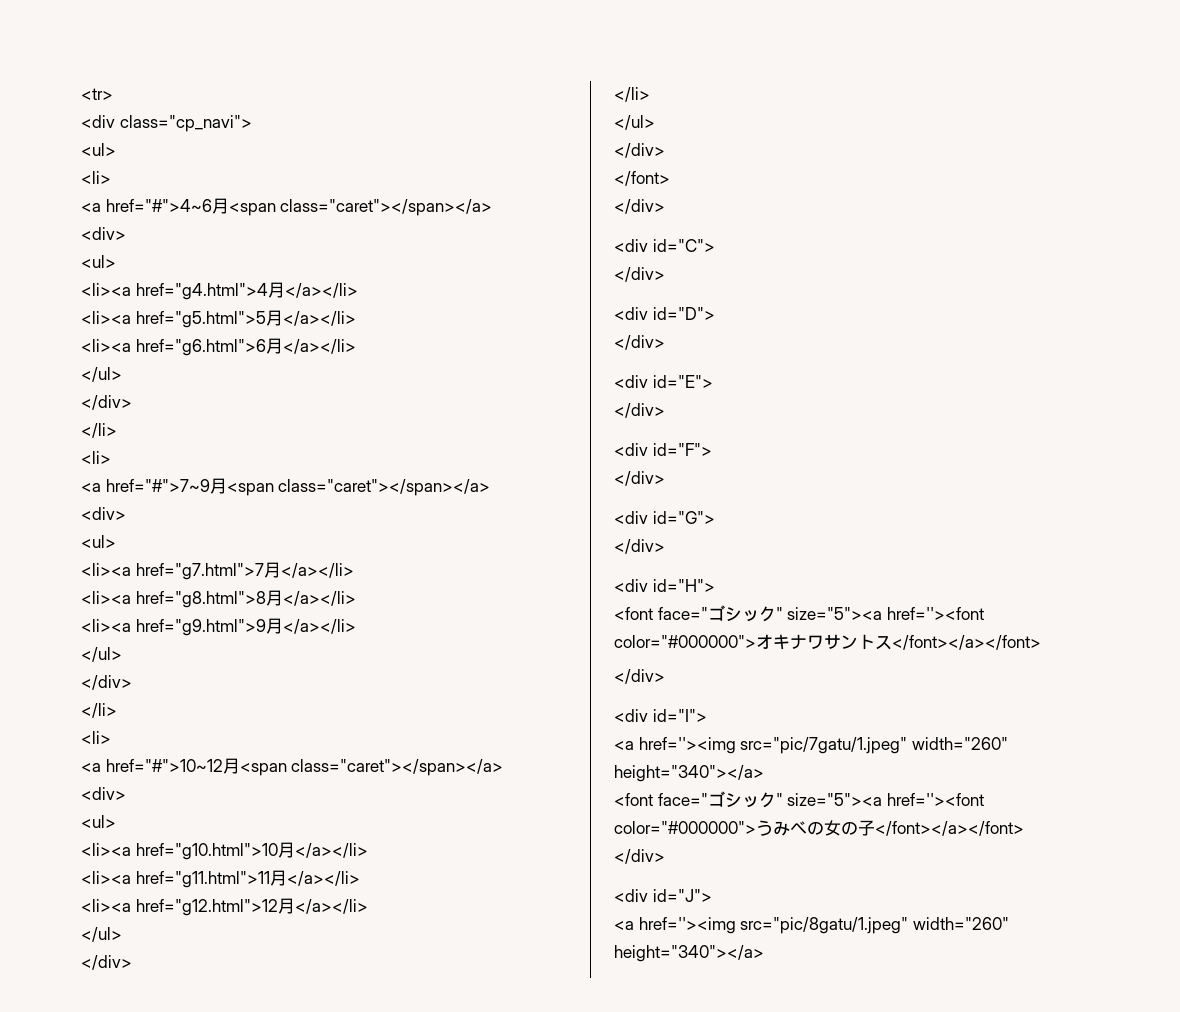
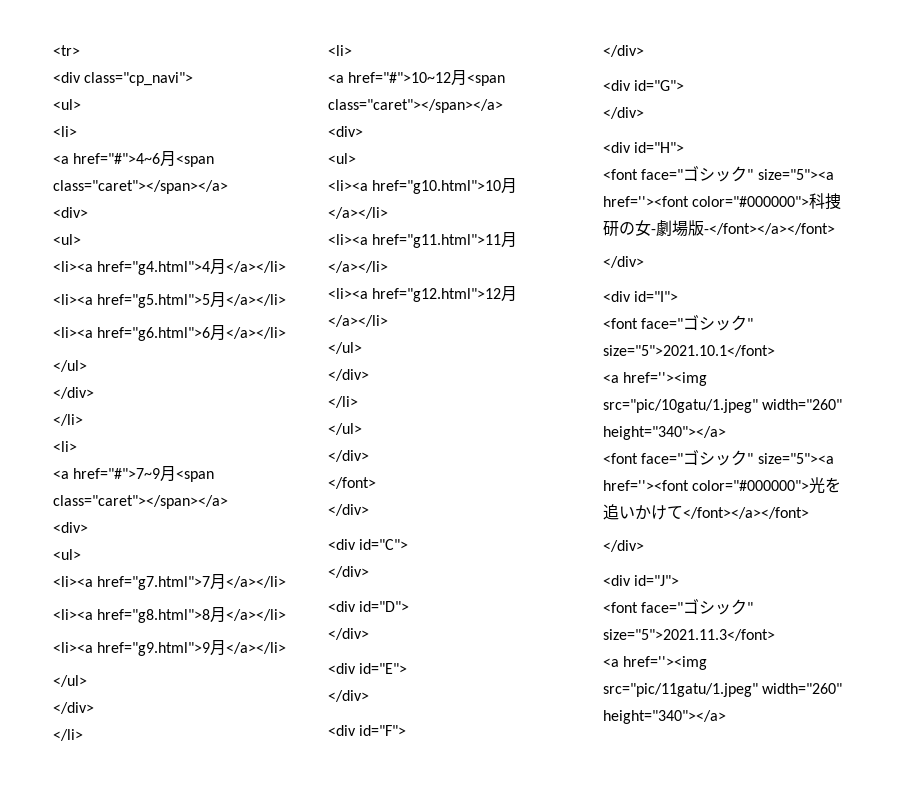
[756,634,1041,650] [614,669,665,684] [614,709,707,722] [614,737,908,754] オキナワサントス</font></a></font> // </div> // <div id="I"> // <a href=''><img src="pic/7gatu/1.jpeg" -> [809,193,842,209] [603,220,835,237] [603,256,644,268] [603,291,679,302] [603,314,754,331] [603,345,775,357] [603,372,708,386] [603,399,758,413] 科捜研の女-劇場版-</font></a></font> // </div> // <div id="I"> // <font face="ゴシック" size="5">2021.10.1</font> // <a href=''><img src="pic/10gatu/1.jpeg"
[756,820,875,836] うみべの女の子 -> [809,477,842,494] [603,504,683,520] 光を追いかけて
[614,917,909,934] // <a href=''><img src="pic/8gatu/1.jpeg" -> [603,598,754,615] [603,629,775,641] [603,656,708,670] [603,683,758,697] // <font face="ゴシック" size="5">2021.11.3</font> // <a href=''><img src="pic/11gatu/1.jpeg"

